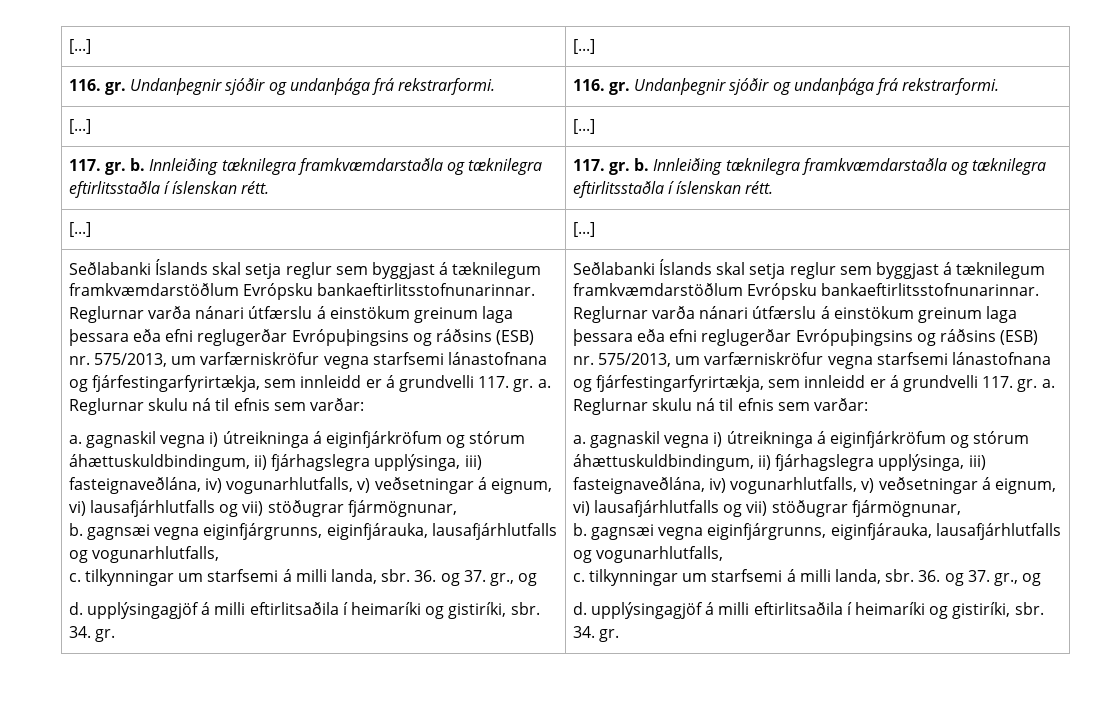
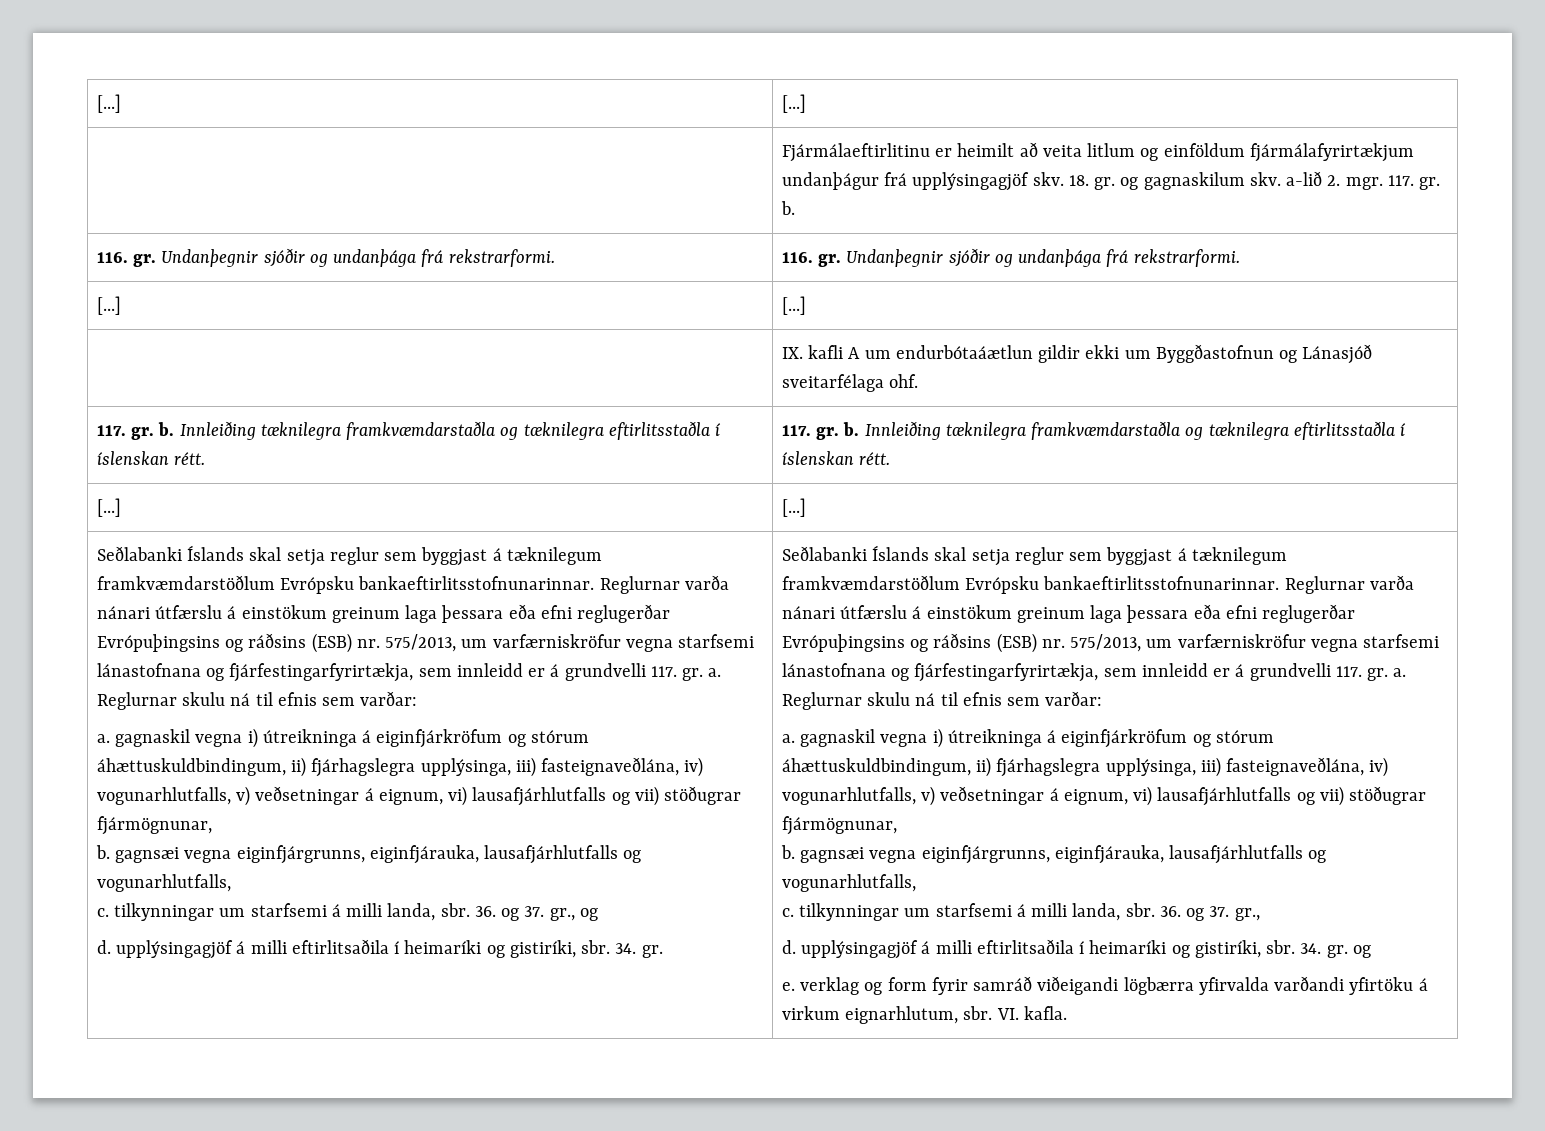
[68,39,91,54] [572,39,595,54] [...] | [...] -> [96,94,121,113] [781,94,806,113] [781,142,1414,162] [781,171,1441,191] [780,201,795,215] [...] | [...] // | Fjármálaeftirlitinu er heimilt að veita litlum og einföldum fjármálafyrirtækjum undanþágur frá upplýsingagjöf skv. 18. gr. og gagnaskilum skv. a-lið 2. mgr. 117. gr. b.
(595, 126) none -> [781,344,1373,364] [781,374,919,392] // | IX. kafli A um endurbótaáætlun gildir ekki um Byggðastofnun og Lánasjóð sveitarfélaga ohf.
[1022,573,1042,586] og -> (1260, 914) none
(620, 635) none -> [1352,945,1371,958] [781,976,1428,995] [781,1006,1067,1024] og // e. verklag og form fyrir samráð viðeigandi lögbærra yfirvalda varðandi yfirtöku á virkum eignarhlutum, sbr. VI. kafla.

